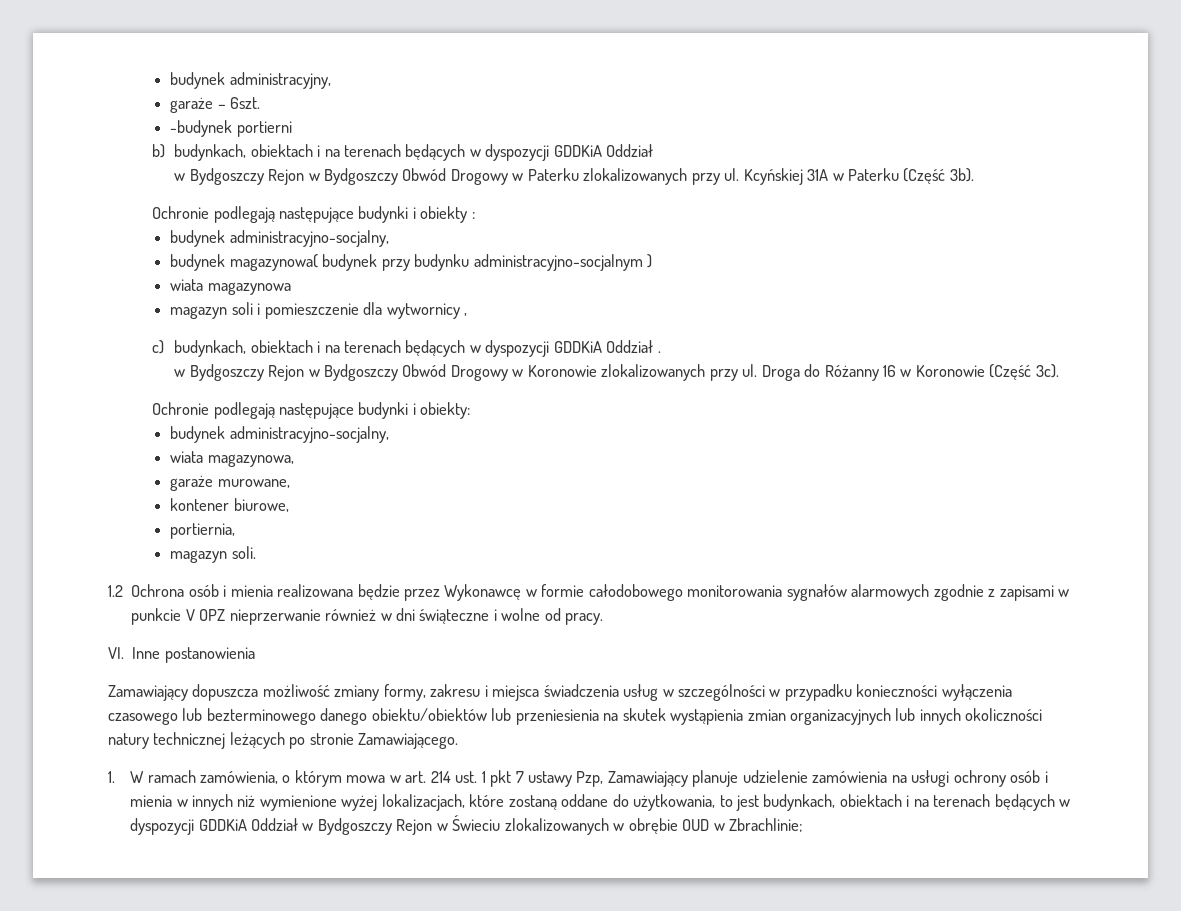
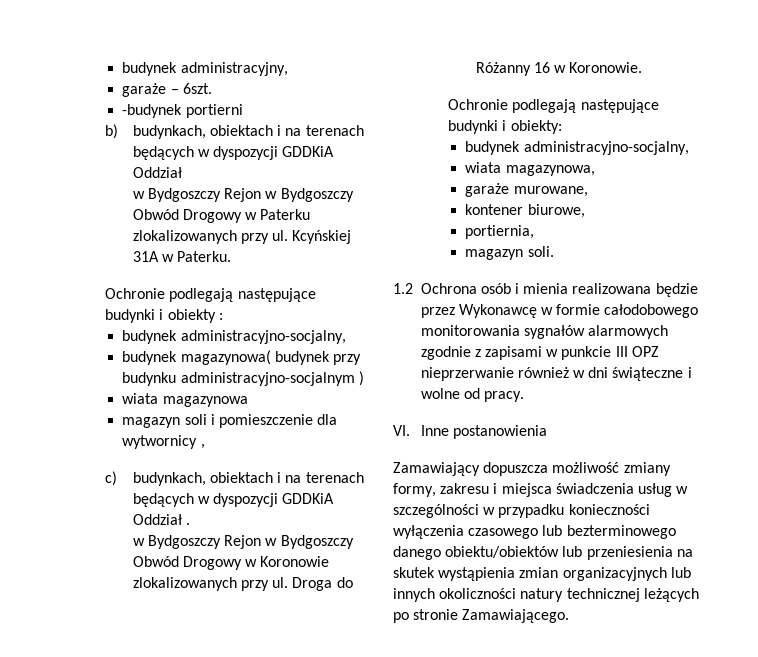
[847,168,974,184] Paterku (Część 3b). -> [177,251,232,262] Paterku.
[915,364,1059,380] Koronowie (Część 3c). -> [569,62,643,73] Koronowie.
[185,609,195,621] V -> [615,346,628,357] III
[108,770,1048,787] [130,794,1071,811] [130,815,803,835] // 1. W ramach zamówienia, o którym mowa w art. 214 ust. 1 pkt 7 ustawy Pzp, Zamawiający planuje udzielenie zamówienia na usługi ochrony osób i mienia w innych niż wymienione wyżej lokalizacjach, które zostaną oddane do użytkowania, to jest budynkach, obiektach i na terenach będących w dyspozycji GDDKiA Oddział w Bydgoszczy Rejon w Świeciu zlokalizowanych w obrębie OUD w Zbrachlinie; -> (570, 616) none

